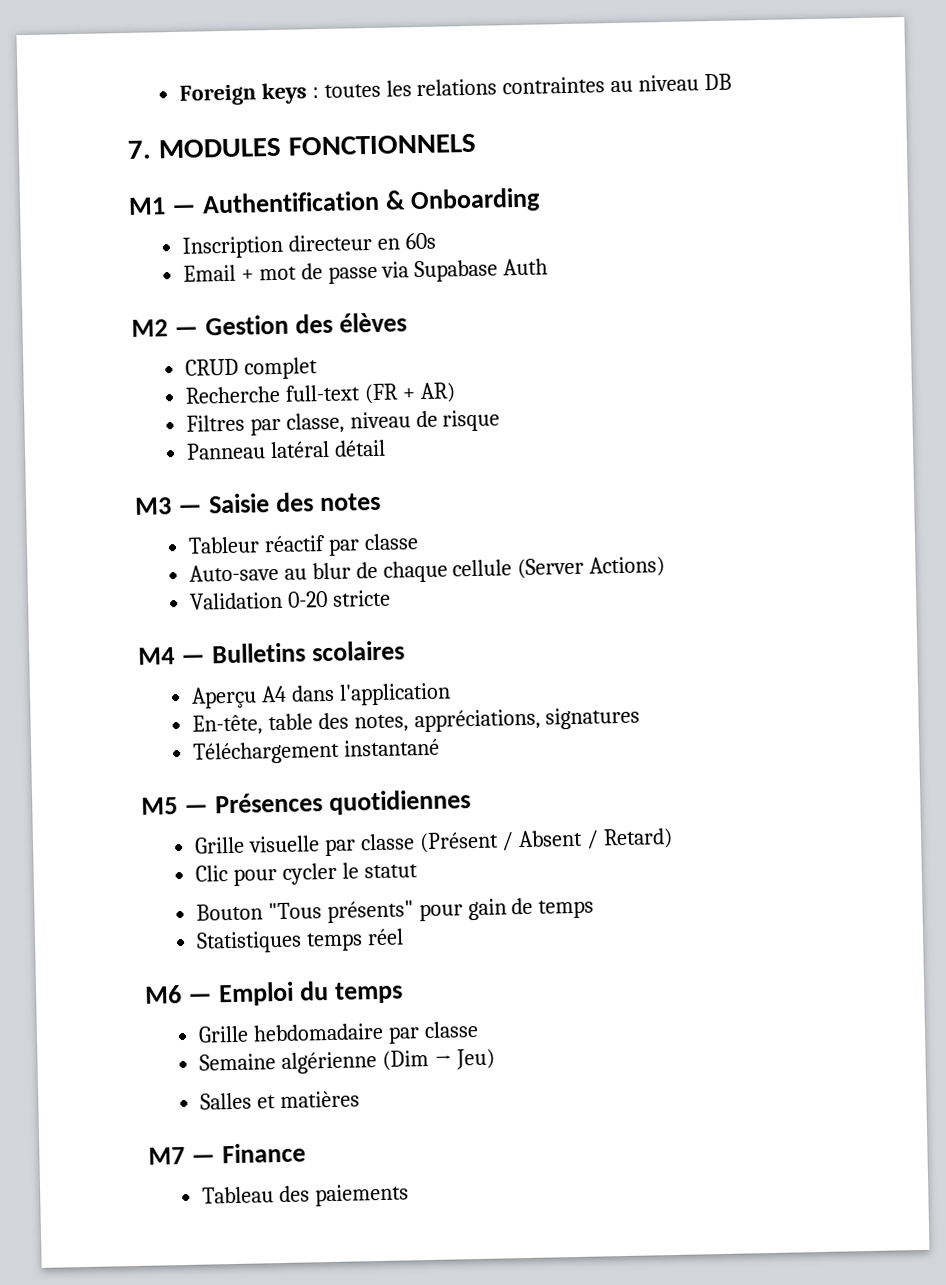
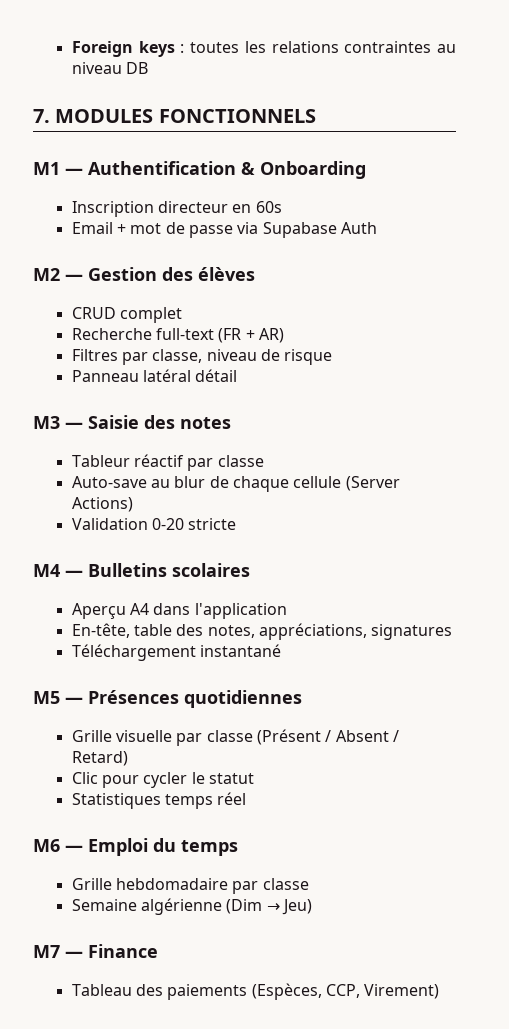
[195,897,595,924] // Bouton "Tous présents" pour gain de temps -> (255, 778) none
[199,1090,360,1110] // Salles et matières -> (313, 907) none
(409, 1195) none -> [251,983,440,1000] (Espèces, CCP, Virement)

